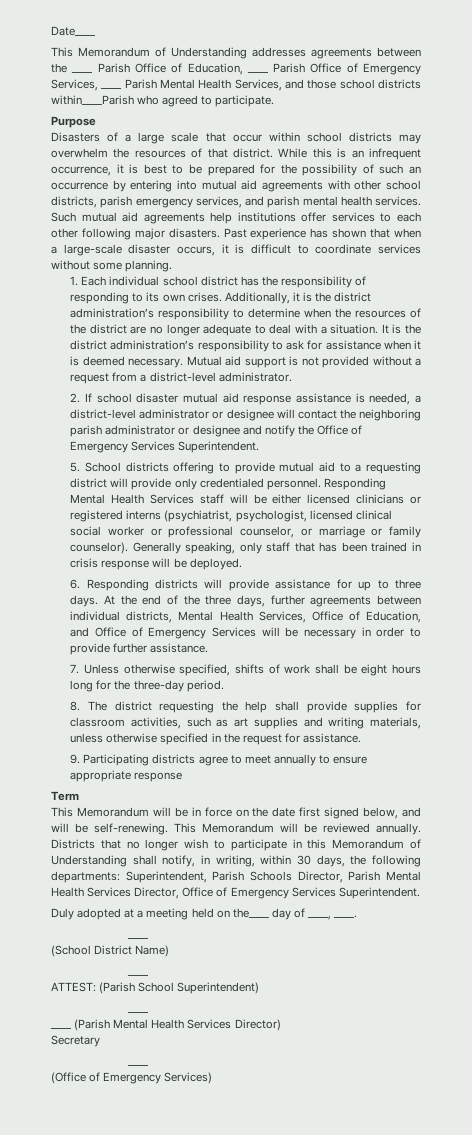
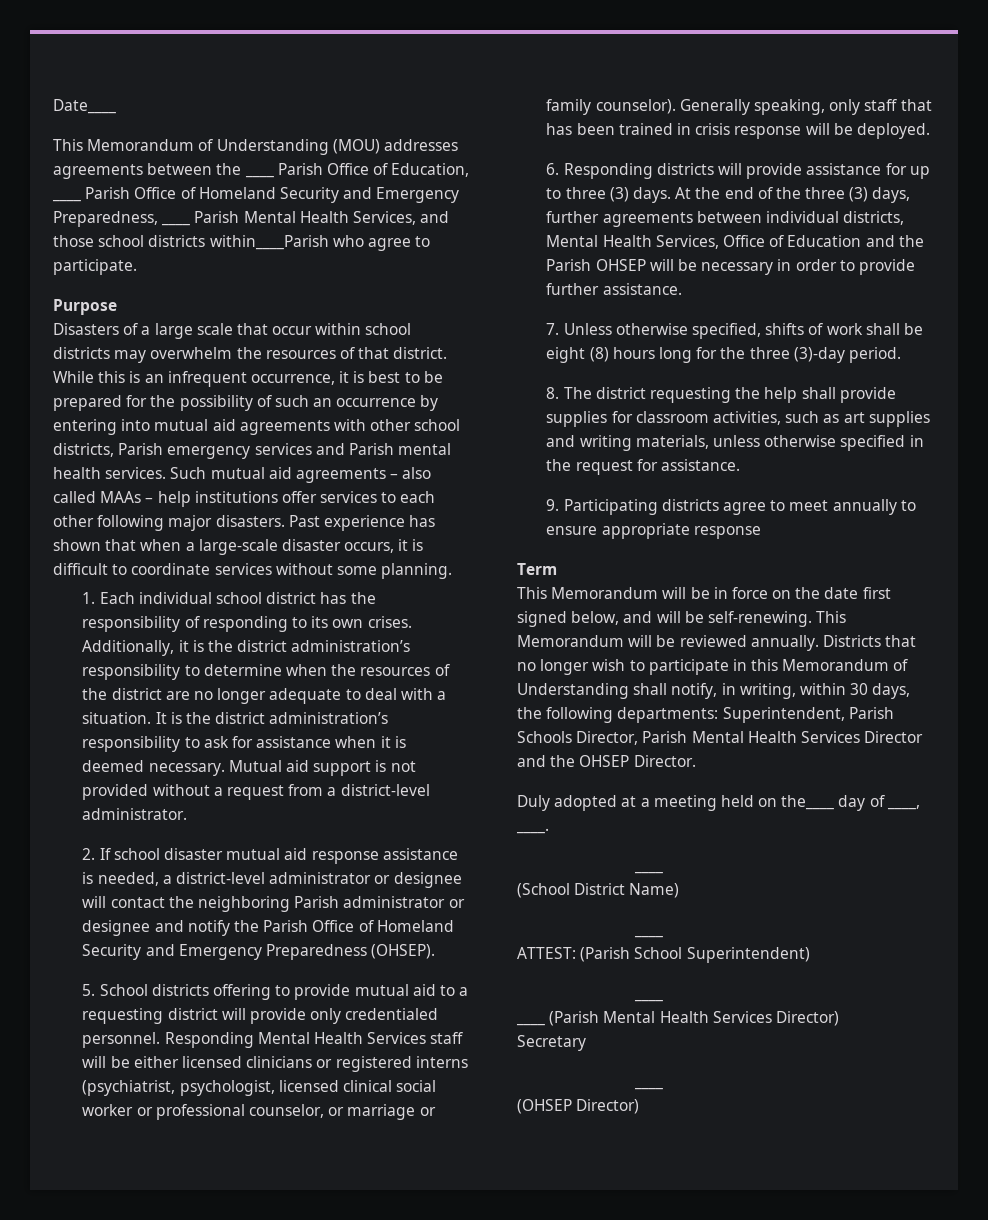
(247, 53) none -> [332,139,380,154] (MOU)
[363,63,422,75] [51,79,98,91] Emergency Services, -> [198,187,460,203] [53,211,158,227] Homeland Security and Emergency Preparedness,
[162,95,199,107] agreed -> [367,238,411,251] agree
[100,196,300,208] parish emergency services, and parish -> [118,443,394,459] Parish emergency services and Parish
(205, 218) none -> [390,467,432,479] [53,491,154,503] – also called MAAs –
[70,425,103,437] parish -> [294,896,340,908] Parish
[316,425,363,435] [70,441,260,453] Office of Emergency Services Superintendent. -> [263,920,454,932] [82,944,436,960] Parish Office of Homeland Security and Emergency Preparedness (OHSEP).
(422, 584) none -> [609,187,629,202] (3)
(232, 600) none -> [849,187,869,202] (3)
[366,611,422,623] [70,627,256,639] Education, and Office of Emergency Services -> [787,235,924,247] [546,259,646,271] Education and the Parish OHSEP
(388, 670) none -> [589,347,609,362] (8)
[133,680,184,692] three-day -> [749,347,845,363] three (3)-day
[134,887,420,899] Director, Office of Emergency Services Superintendent. -> [864,731,924,743] [517,755,696,767] Director and the OHSEP Director.
[51,1072,213,1084] (Office of Emergency Services) -> [517,1099,640,1114] (OHSEP Director)

